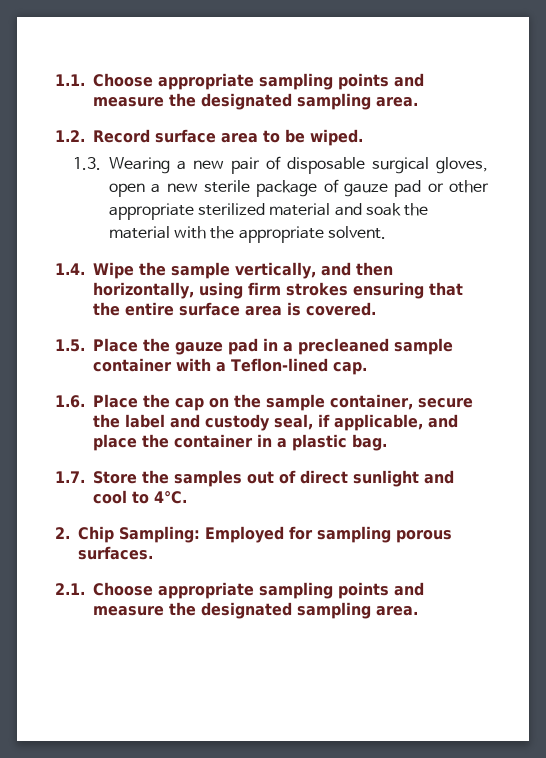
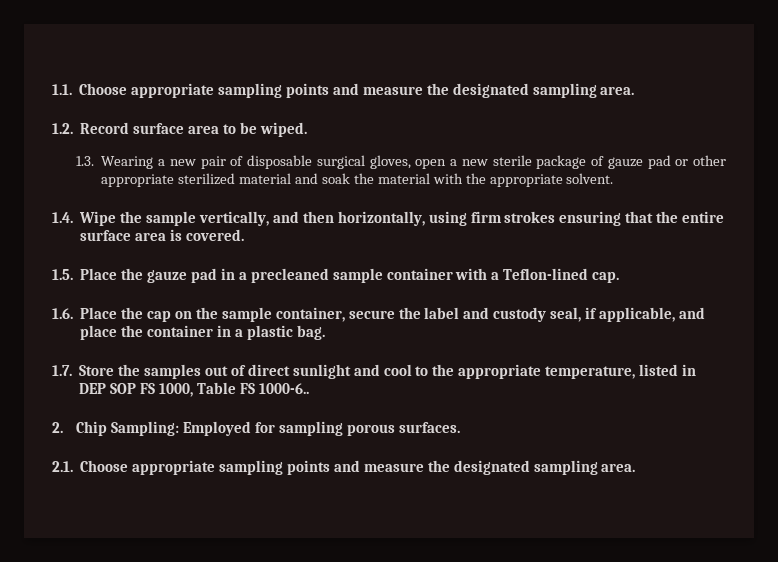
[153,491,187,504] 4°C. -> [432,364,697,379] [79,382,309,397] the appropriate temperature, listed in DEP SOP FS 1000, Table FS 1000-6..

